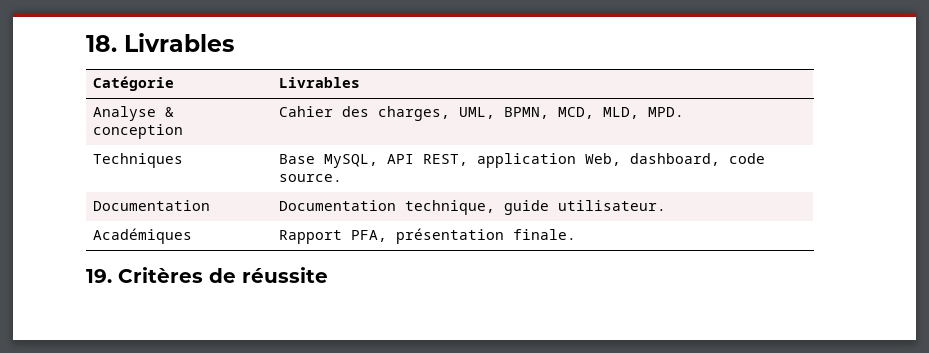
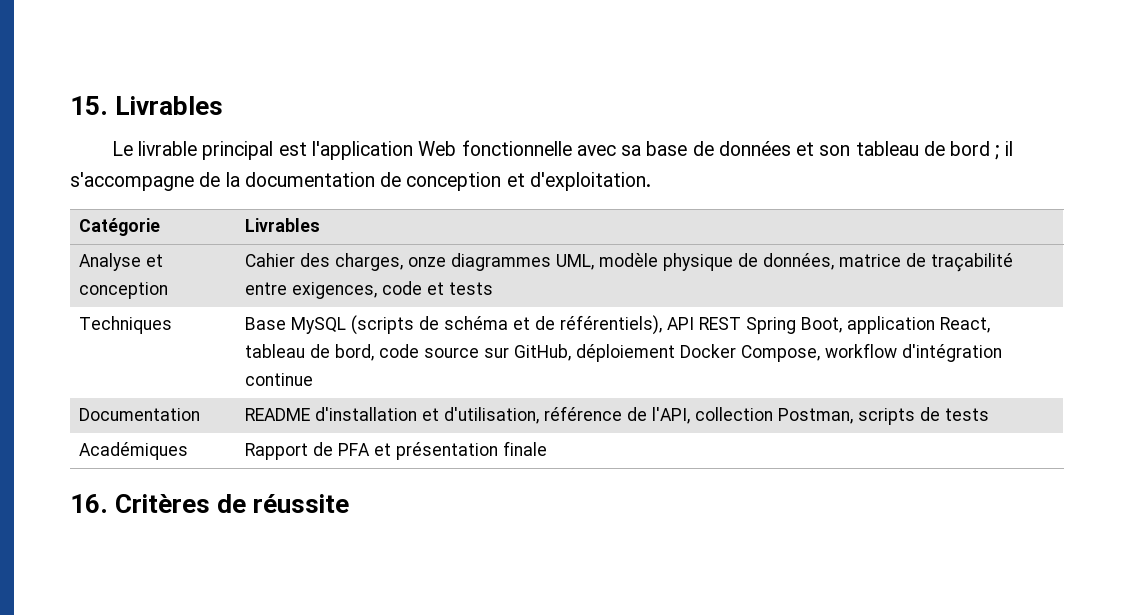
[86,33,234,52] 18. Livrables -> [70,96,224,115] [111,140,1013,160] [70,172,651,191] 15. Livrables // Le livrable principal est l'application Web fonctionnelle avec sa base de données et son tableau de bord ; il s'accompagne de la documentation de conception et d'exploitation.
[164,107,174,117] & -> [146,254,164,267] et
[458,107,684,119] [92,153,183,168] [278,153,765,168] [278,174,342,182] [92,200,210,211] [278,200,666,215] [92,228,192,244] [278,228,576,244] [86,269,112,283] UML, BPMN, MCD, MLD, MPD. // Techniques | Base MySQL, API REST, application Web, dashboard, code source. // Documentation | Documentation technique, guide utilisateur. // Académiques | Rapport PFA, présentation finale. // 19. -> [408,253,1014,272] [245,281,494,299] [79,316,173,334] [245,315,991,335] [245,343,1003,362] [245,373,314,386] [79,408,201,421] [245,406,990,425] [79,442,189,460] [245,441,548,460] [70,494,108,513] onze diagrammes UML, modèle physique de données, matrice de traçabilité entre exigences, code et tests // Techniques | Base MySQL (scripts de schéma et de référentiels), API REST Spring Boot, application React, tableau de bord, code source sur GitHub, déploiement Docker Compose, workflow d'intégration continue // Documentation | README d'installation et d'utilisation, référence de l'API, collection Postman, scripts de tests // Académiques | Rapport de PFA et présentation finale // 16.

